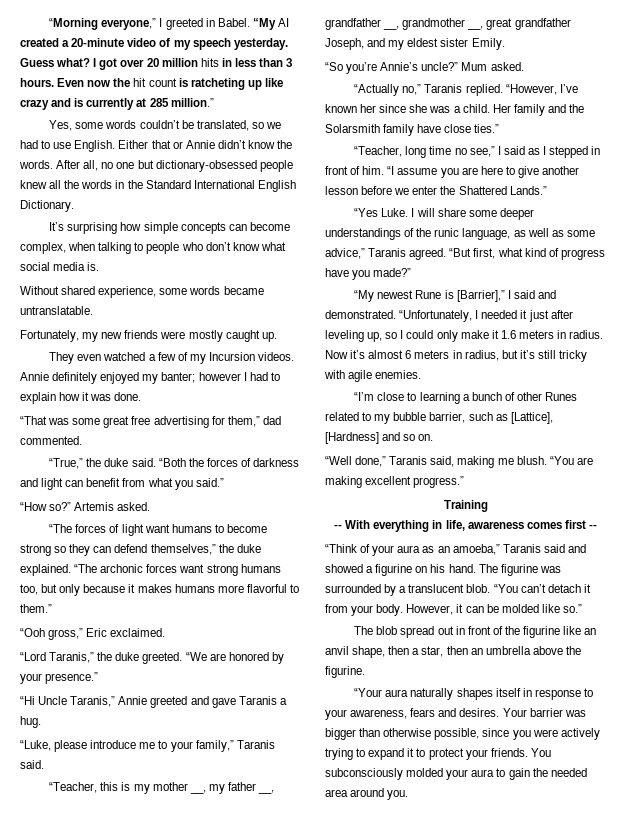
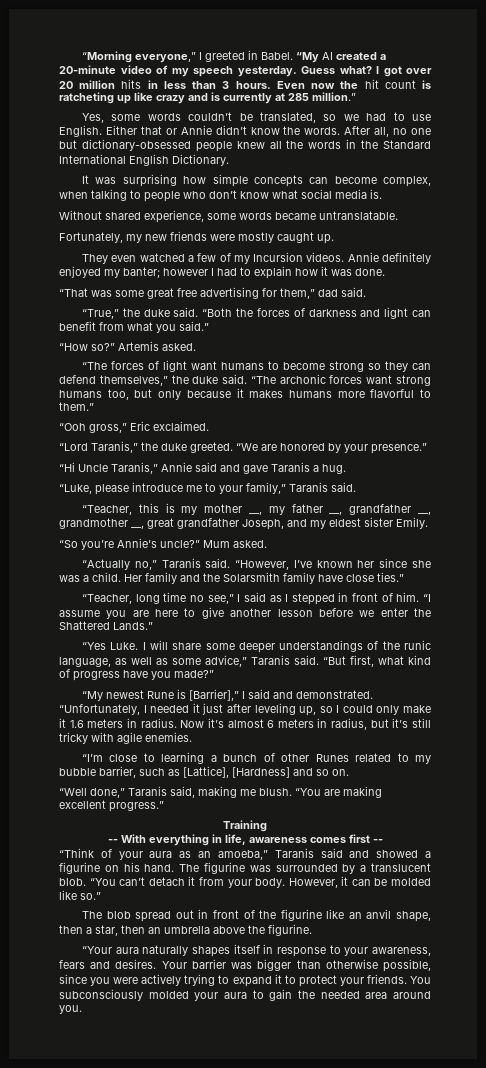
[49,222,65,231] It’s -> [81,175,117,184] It was
[20,436,82,445] commented. -> [341,287,366,297] said.
[20,564,71,576] explained. -> [222,374,248,384] said.
[150,696,188,708] greeted -> [195,462,217,472] said
[465,84,503,96] replied. -> [205,558,231,568] said.
[409,248,447,260] agreed. -> [294,655,319,665] said.

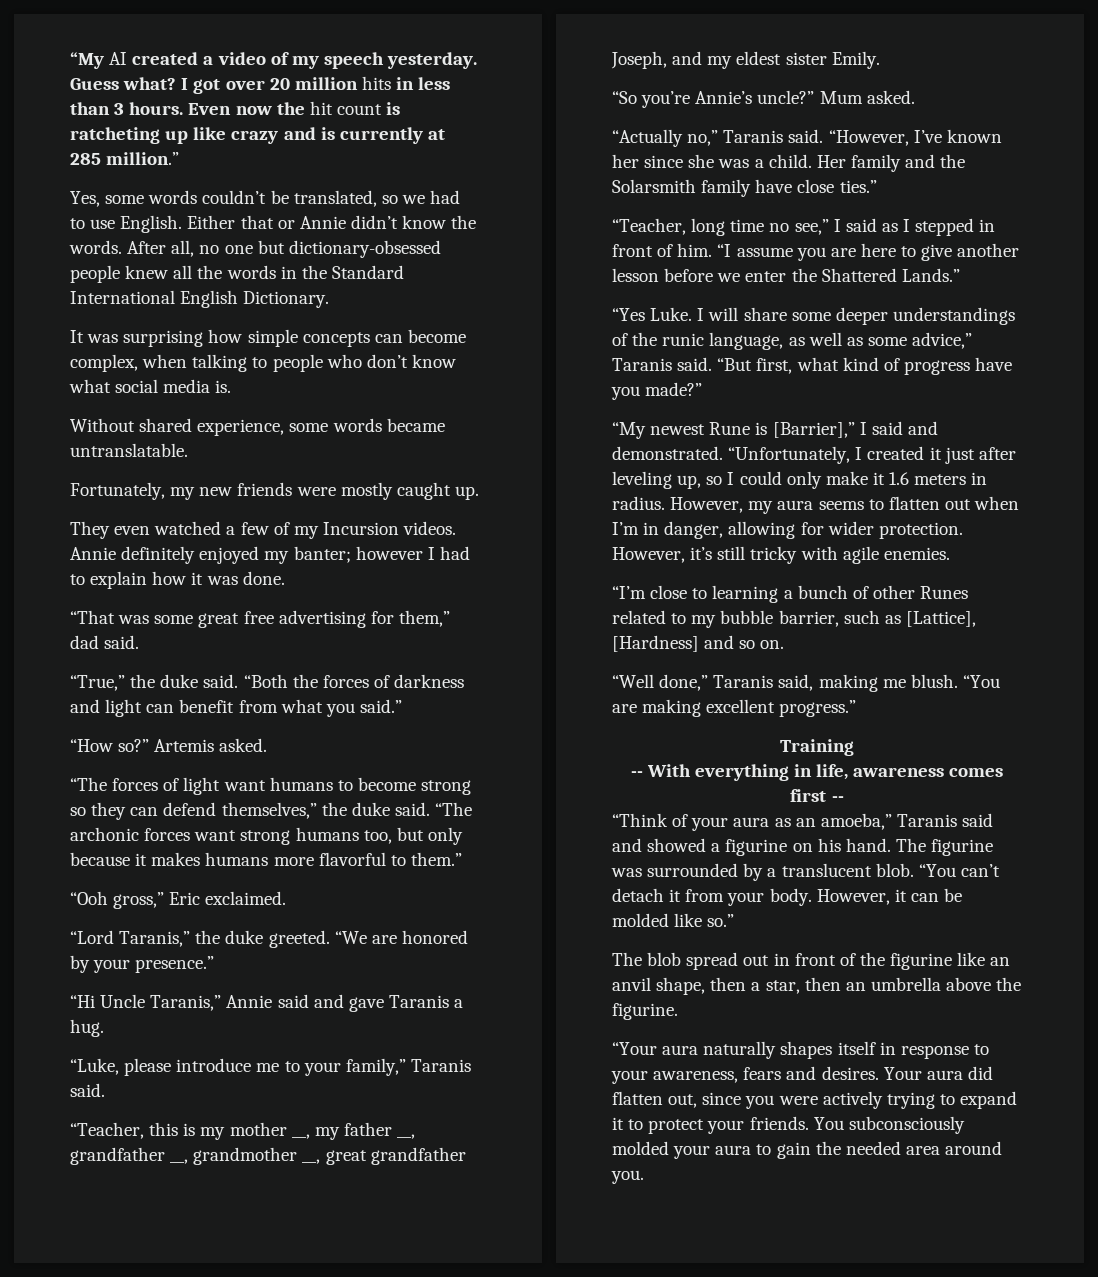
[81,50,293,63] “Morning everyone,” I greeted in Babel. -> (70, 60) none
[59,65,116,74] 20-minute -> (214, 60) none
[150,705,190,713] needed -> [867,446,925,460] created
[180,718,389,730] Now it’s almost 6 meters in radius, but -> [670,496,1020,514] [612,521,963,539] [612,547,685,563] However, my aura seems to flatten out when I’m in danger, allowing for wider protection. However,
[191,959,431,972] barrier was bigger than otherwise possible, -> [926,1066,993,1080] [612,1091,698,1108] aura did flatten out,

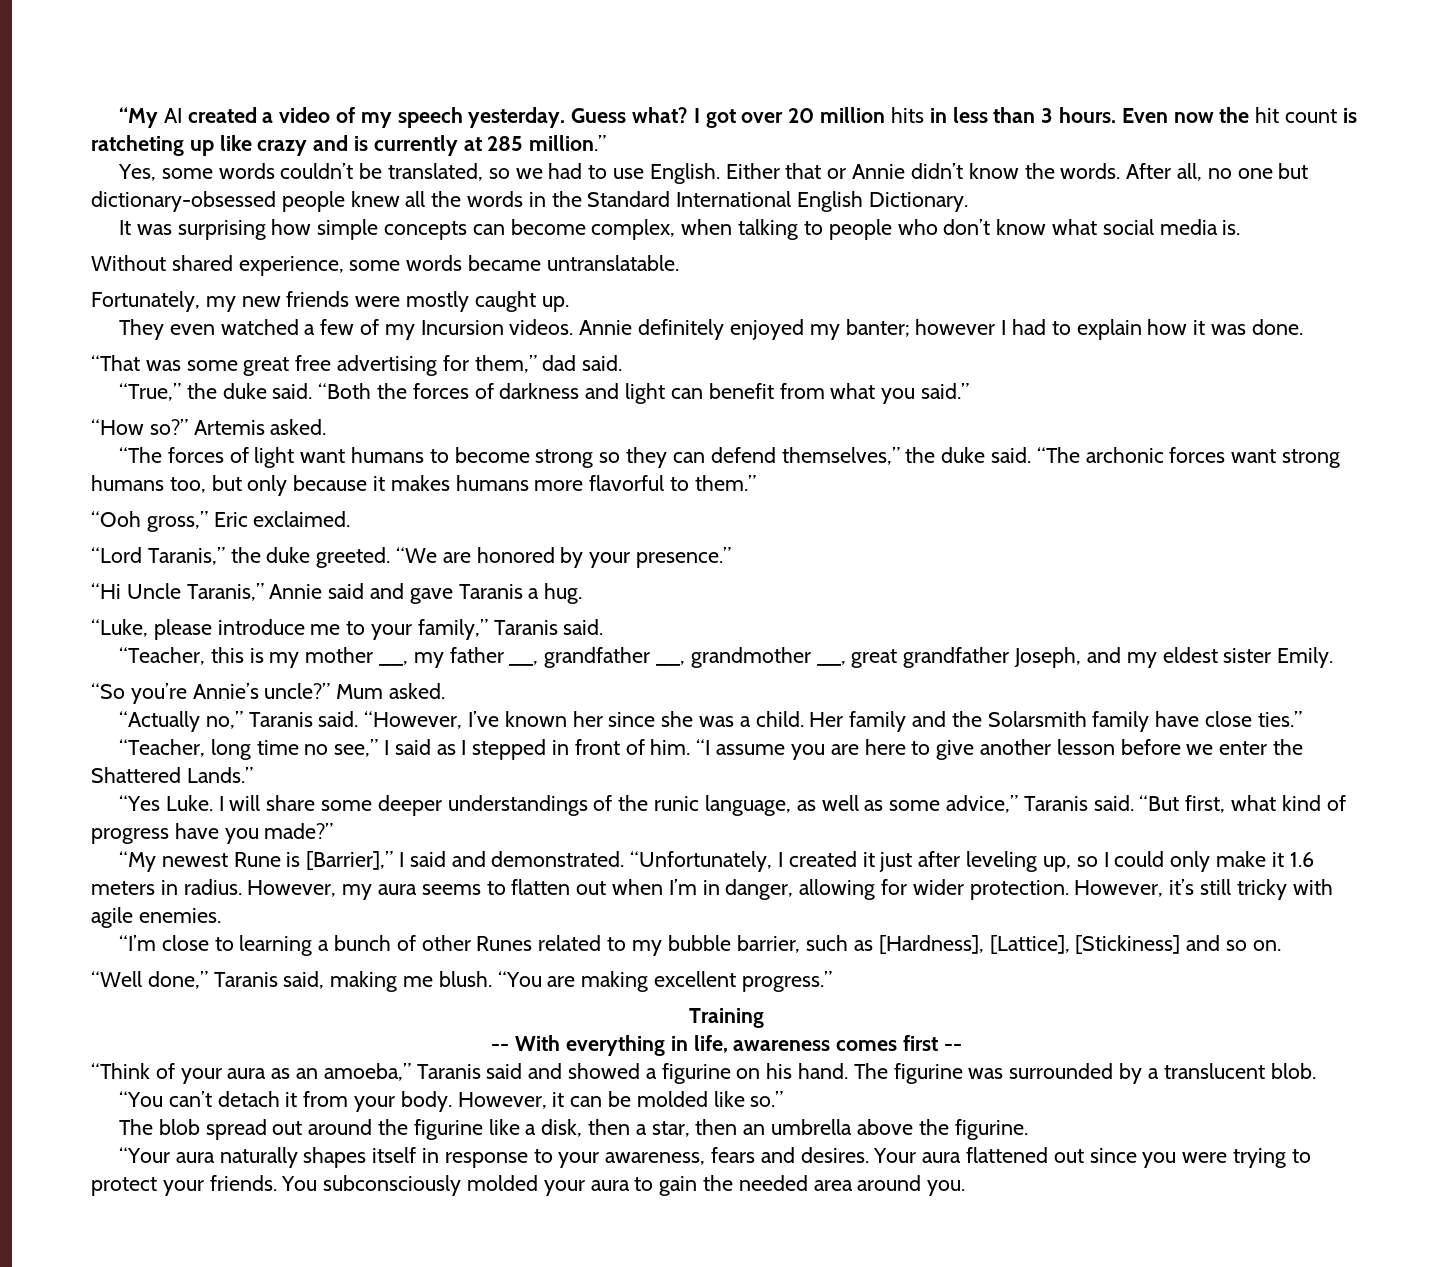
[905,611,976,627] [612,635,699,652] [Lattice], [Hardness] -> [878,935,1181,954] [Hardness], [Lattice], [Stickiness]
(914, 870) none -> (1316, 1071) //
[773,952,1011,970] [612,977,706,995] in front of the figurine like an anvil shape, -> [308,1119,583,1140] around the figurine like a disk,
[967,1066,993,1080] [612,1091,698,1108] did flatten out, -> [966,1147,1084,1163] flattened out
[822,1091,883,1109] actively -> (1228, 1157) none
[960,1091,1018,1109] [612,1117,644,1130] expand it to -> (1311, 1156) none

